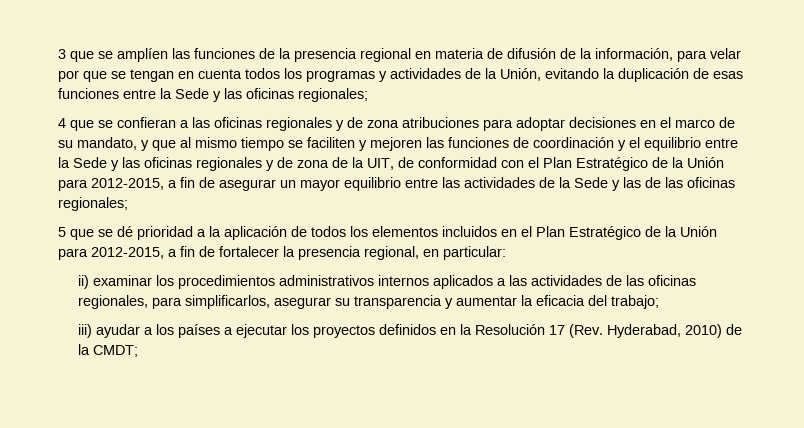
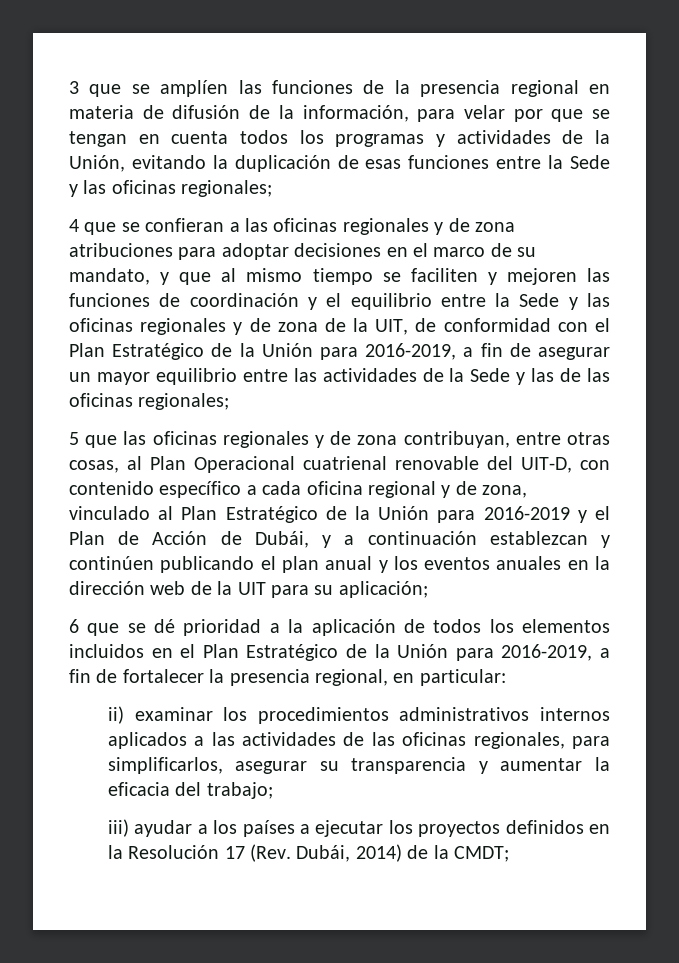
[91,178,164,190] 2012-2015, -> [365,343,457,360] 2016-2019,
(94, 234) none -> [123,431,610,448] [69,456,610,473] [69,481,528,498] [69,506,610,523] [69,531,610,548] [69,556,610,573] [69,581,428,598] [69,619,120,636] las oficinas regionales y de zona contribuyan, entre otras cosas, al Plan Operacional cuatrienal renovable del UIT-D, con contenido específico a cada oficina regional y de zona, vinculado al Plan Estratégico de la Unión para 2016-2019 y el Plan de Acción de Dubái, y a continuación establezcan y continúen publicando el plan anual y los eventos anuales en la dirección web de la UIT para su aplicación; // 6 que
[91,247,164,259] 2012-2015, -> [501,644,593,661] 2016-2019,
[607,324,723,338] Hyderabad, 2010) -> [296,844,402,862] Dubái, 2014)

